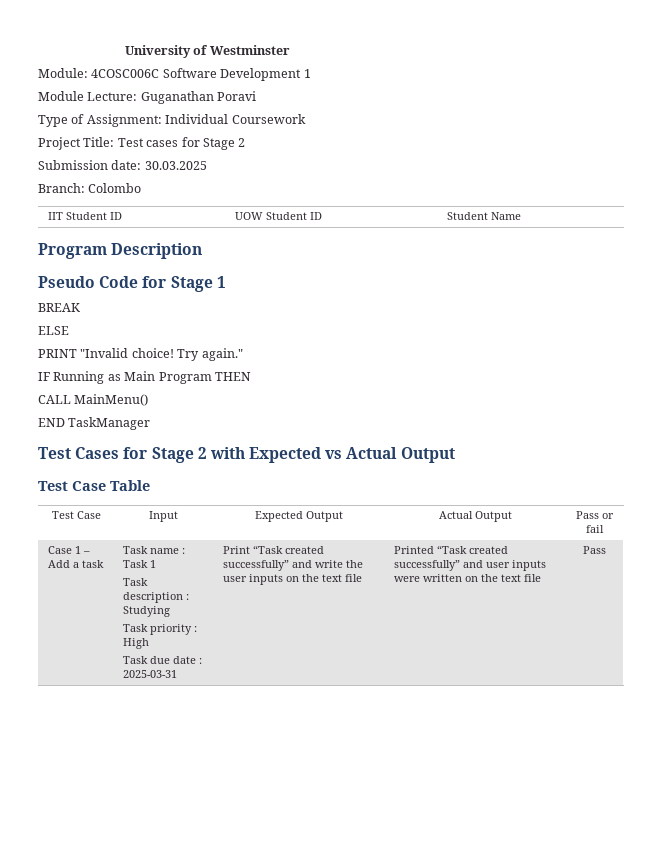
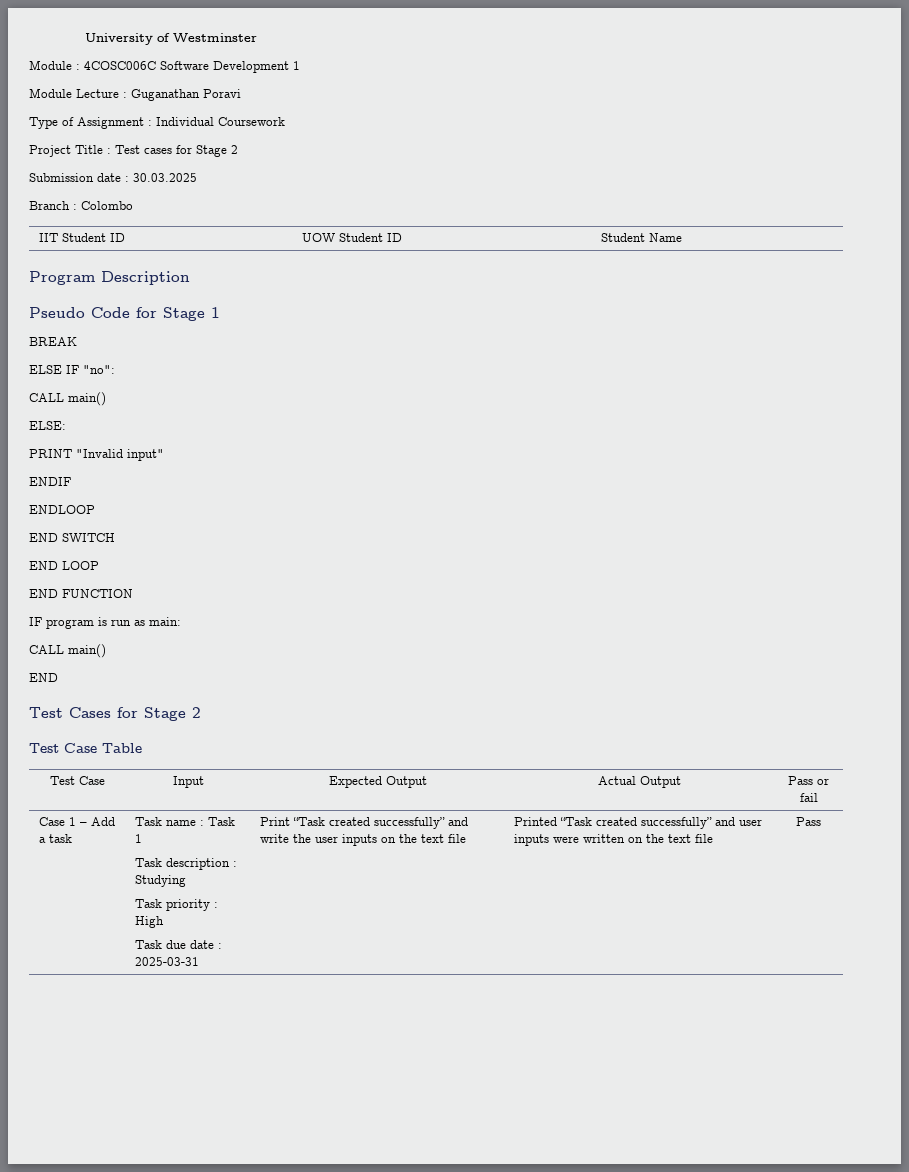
[38,68,88,78] Module: -> [29,60,80,70] Module :
[87,92,138,101] Lecture: -> [76,89,127,98] Lecture :
[86,114,162,127] Assignment: -> [77,117,152,129] Assignment :
[83,137,115,147] Title: -> [75,145,111,154] Title :
[111,160,142,170] date: -> [97,173,129,182] date :
[38,183,85,193] Branch: -> [29,201,77,210] Branch :
[38,348,243,361] [38,371,251,384] [38,394,149,406] [38,417,151,430] // PRINT "Invalid choice! Try again." // IF Running as Main Program THEN // CALL MainMenu() // END TaskManager -> [66,365,115,374] [29,392,106,406] [29,421,66,430] [29,449,164,461] [29,477,71,486] [29,505,95,514] [29,533,115,542] [29,561,99,570] [29,589,133,598] [29,617,181,629] [29,644,106,658] [29,673,58,682] IF "no": // CALL main() // ELSE: // PRINT "Invalid input" // ENDIF // ENDLOOP // END SWITCH // END LOOP // END FUNCTION // IF program is run as main: // CALL main() // END
[209,447,455,463] with Expected vs Actual Output -> (201, 712) none

